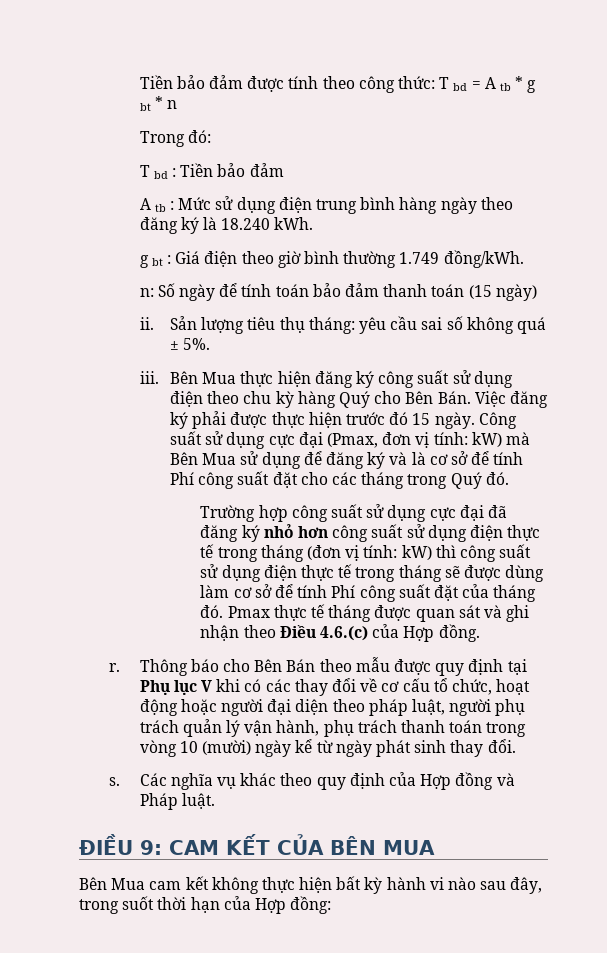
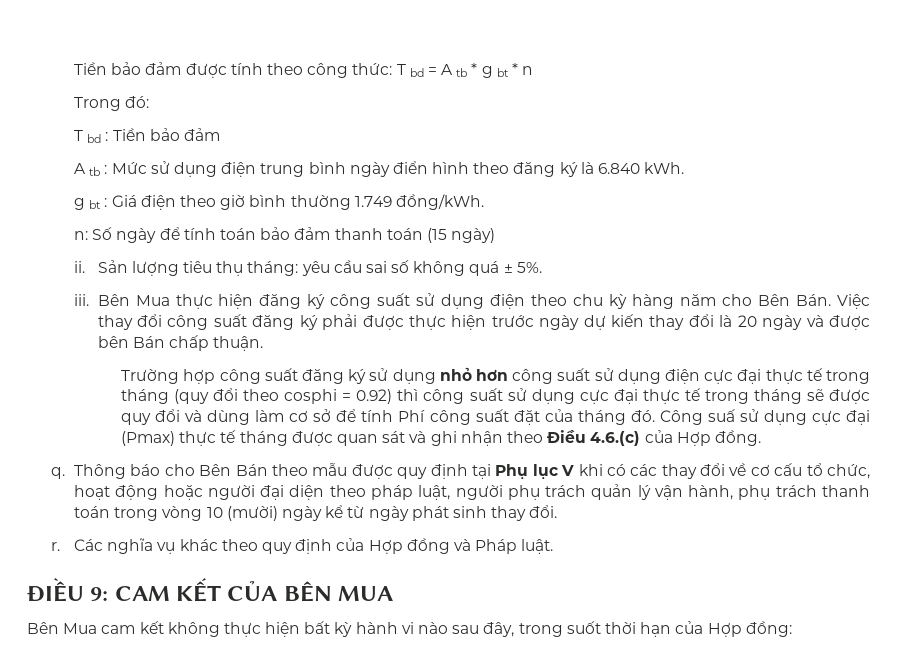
[399,197,477,214] hàng ngày -> [349,161,470,177] ngày điển hình
[221,218,271,230] 18.240 -> [598,163,641,174] 6.840
[339,391,371,408] Quý -> [680,294,717,306] năm
(506, 399) none -> [97,314,247,330] thay đổi công suất
[389,412,517,429] [170,431,530,449] [170,451,524,469] [170,471,509,489] [200,504,507,522] [200,525,260,542] đó 15 ngày. Công suất sử dụng cực đại (Pmax, đơn vị tính: kW) mà Bên Mua sử dụng để đăng ký và là cơ sở để tính Phí công suất đặt cho các tháng trong Quý đó. // Trường hợp công suất sử dụng cực đại đã đăng ký -> [539,314,871,330] [97,335,264,351] [121,368,436,384] ngày dự kiến thay đổi là 20 ngày và được bên Bán chấp thuận. // Trường hợp công suất đăng ký sử dụng
[507,525,541,541] [200,544,432,562] thực tế trong tháng (đơn vị tính: kW) -> [704,368,870,384] [121,388,393,404] cực đại thực tế trong tháng (quy đổi theo cosphi = 0.92)
[263,565,297,581] điện -> [579,389,638,404] cực đại
(501, 573) none -> [121,409,203,425] quy đổi và
[227,606,270,618] Pmax -> [659,409,870,425] [121,431,176,446] Công suấ sử dụng cực đại (Pmax)
[109,663,121,672] r. -> [50,467,65,479] q.
[109,777,121,786] s. -> [50,542,60,551] r.

